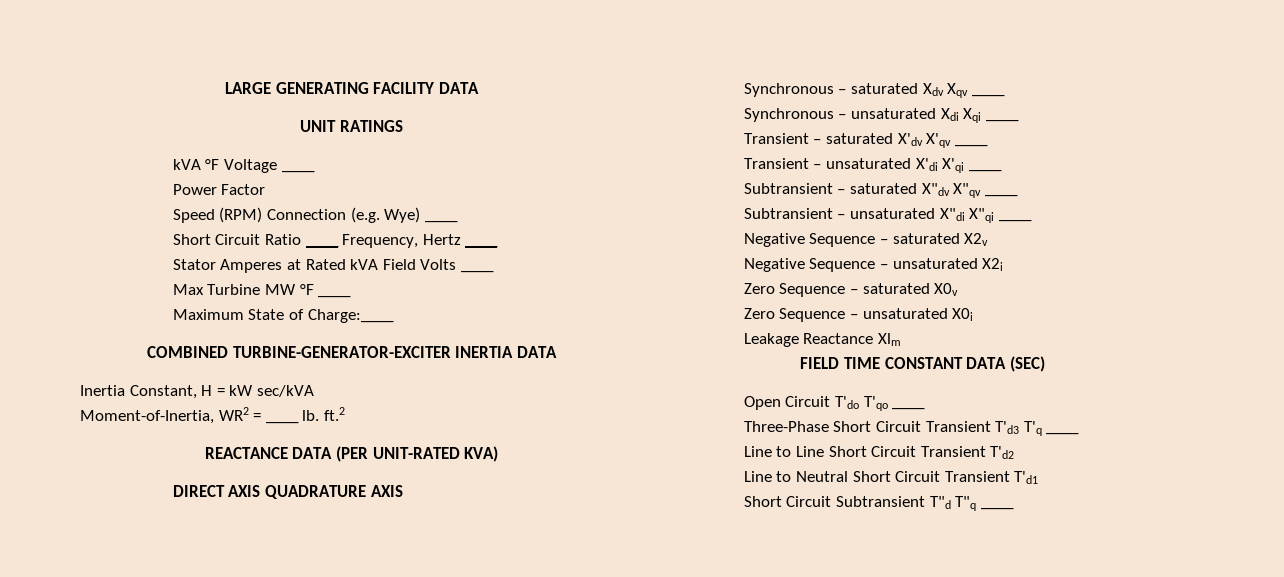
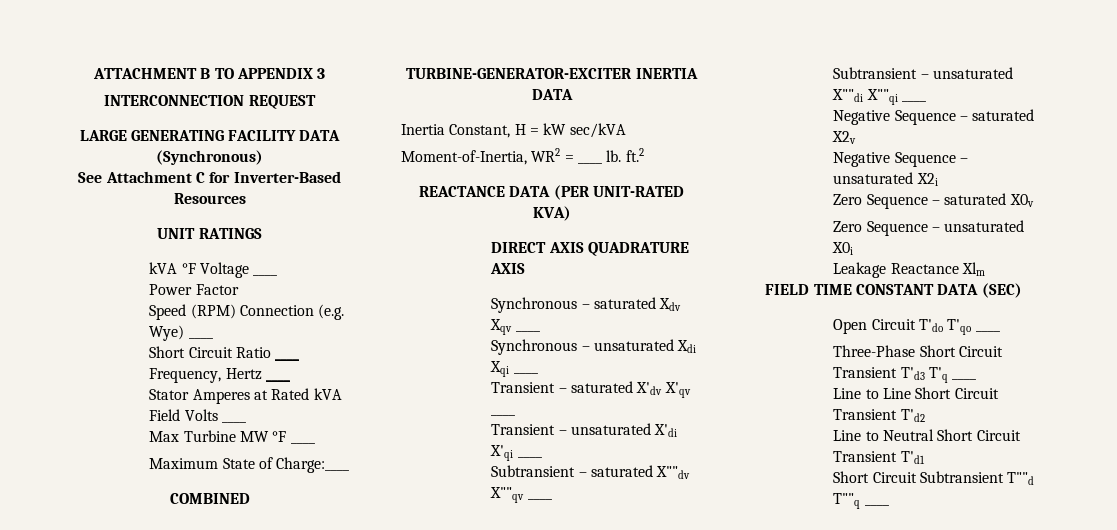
[225,82,479,94] LARGE GENERATING FACILITY DATA -> [92,68,326,79] [104,95,316,109] [79,130,341,141] [156,150,263,165] [78,171,341,183] [173,193,246,204] ATTACHMENT B TO APPENDIX 3 // INTERCONNECTION REQUEST // LARGE GENERATING FACILITY DATA (Synchronous) // See Attachment C for Inverter-Based Resources
[921,183,982,198] X"dv X"qv -> [656,466,691,479] [490,487,525,503] X""dv X""qv
[939,208,995,223] X"di X"qi -> [832,89,898,105] X""di X""qi
[929,496,977,511] T"d T"q -> [1007,472,1035,485] [833,493,861,509] T""d T""q

